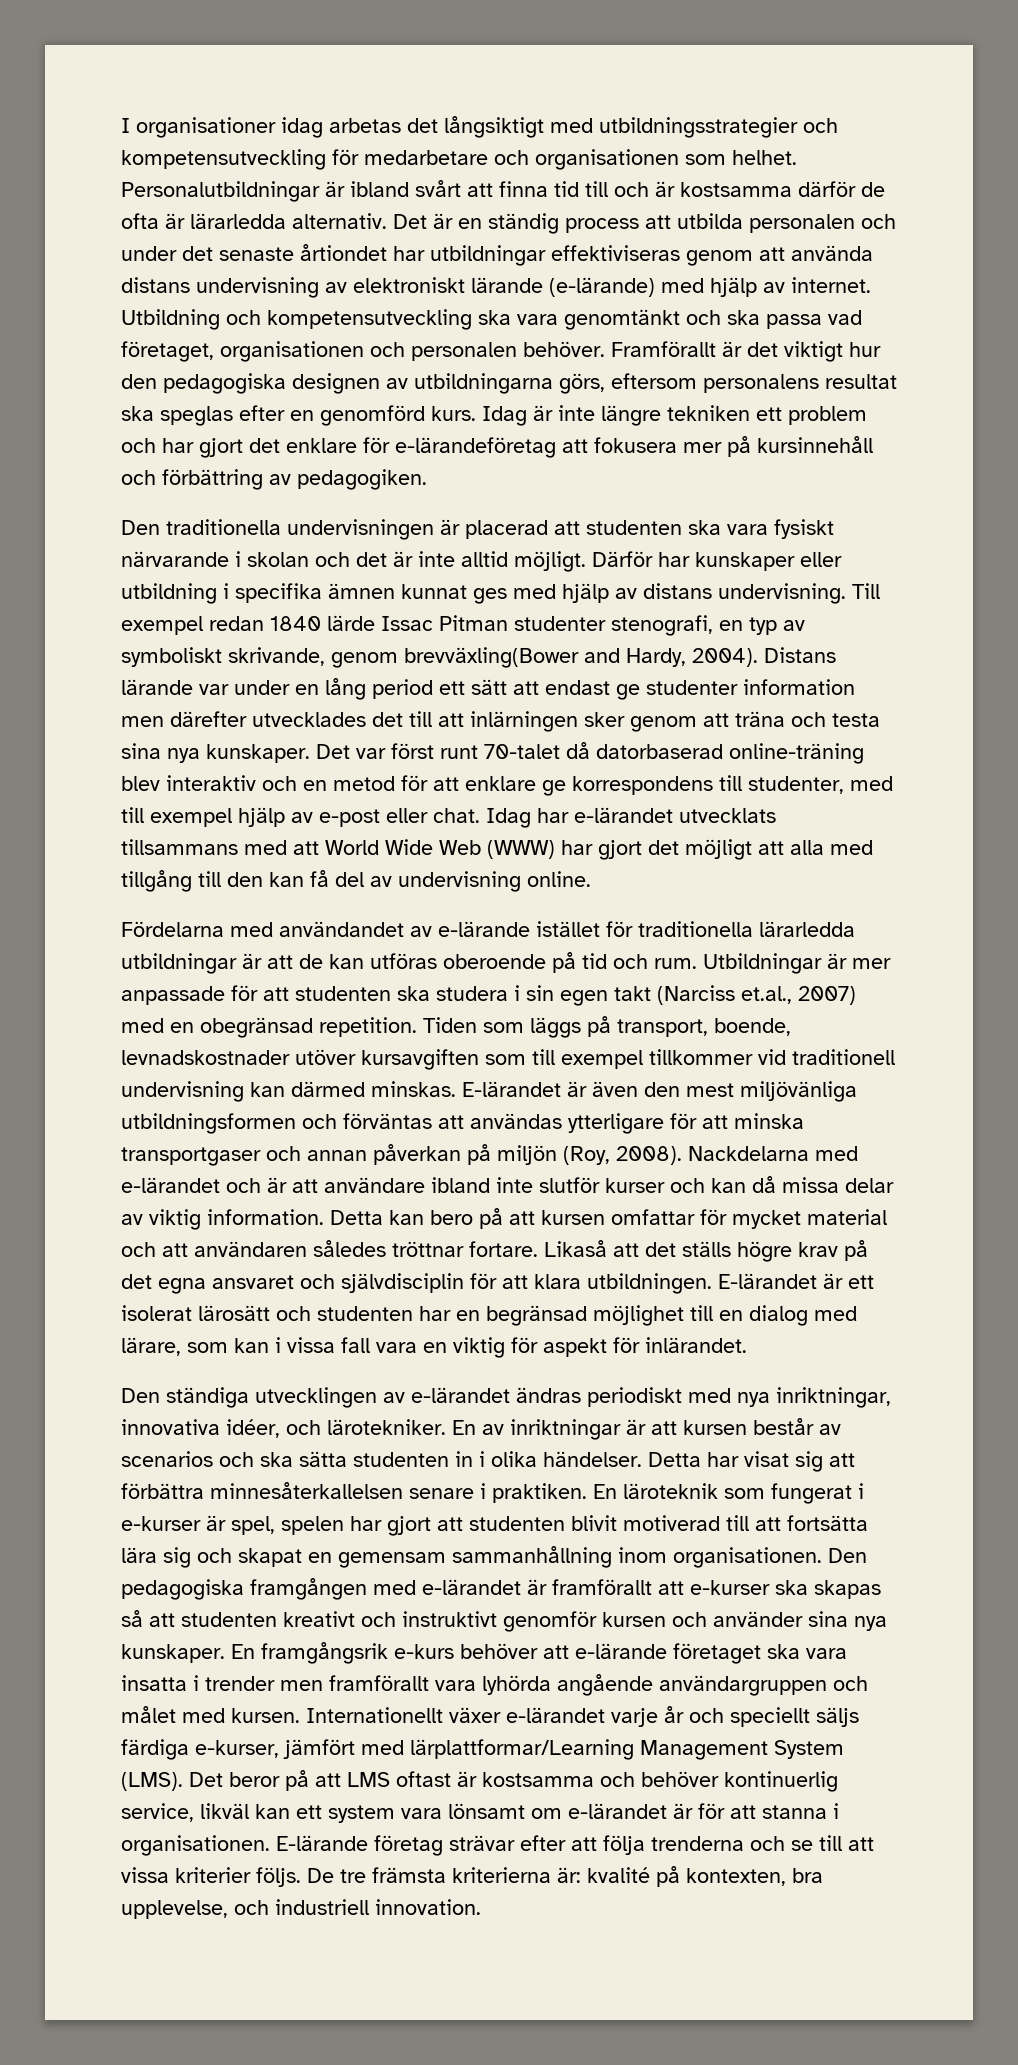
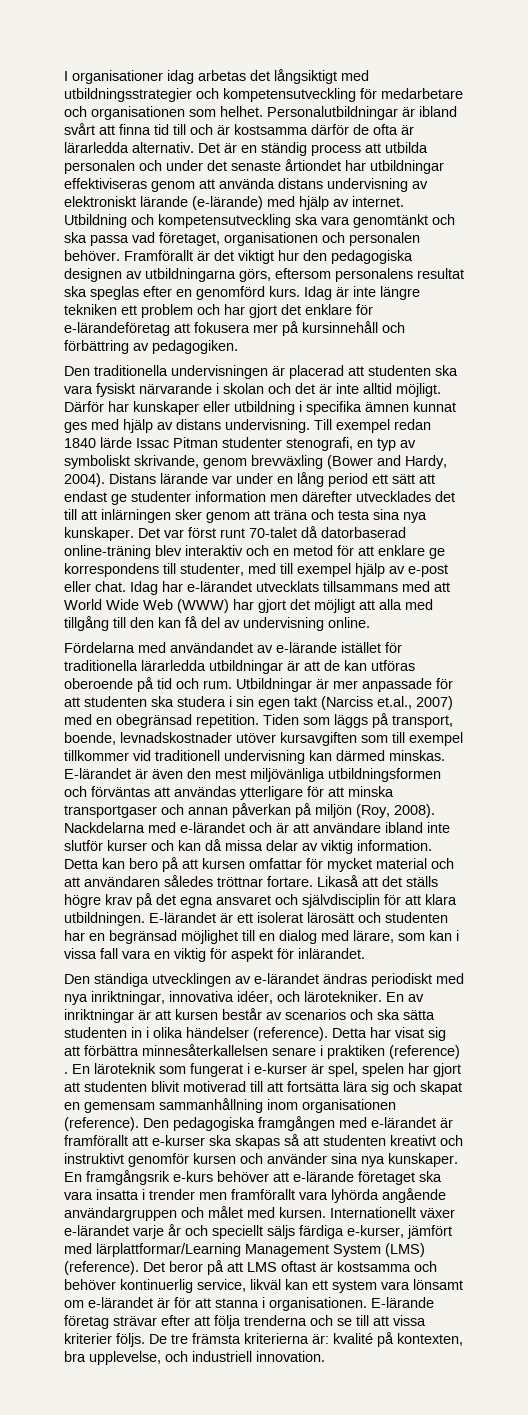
[404,647,579,668] brevväxling(Bower -> [251,455,373,469] brevväxling (Bower
[543,1451,642,1467] händelser. -> [186,1027,328,1041] händelser (reference).
[492,1483,587,1503] praktiken. -> [327,1045,460,1059] [64,1072,68,1074] praktiken (reference) .
[673,1547,822,1568] organisationen. -> [302,1099,396,1113] [64,1117,139,1131] organisationen (reference).
[121,1772,183,1791] (LMS). -> [385,1243,425,1257] [64,1261,139,1275] (LMS) (reference).

